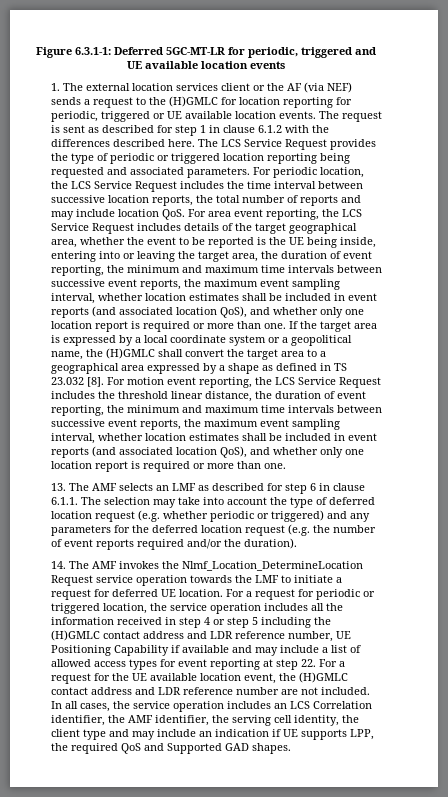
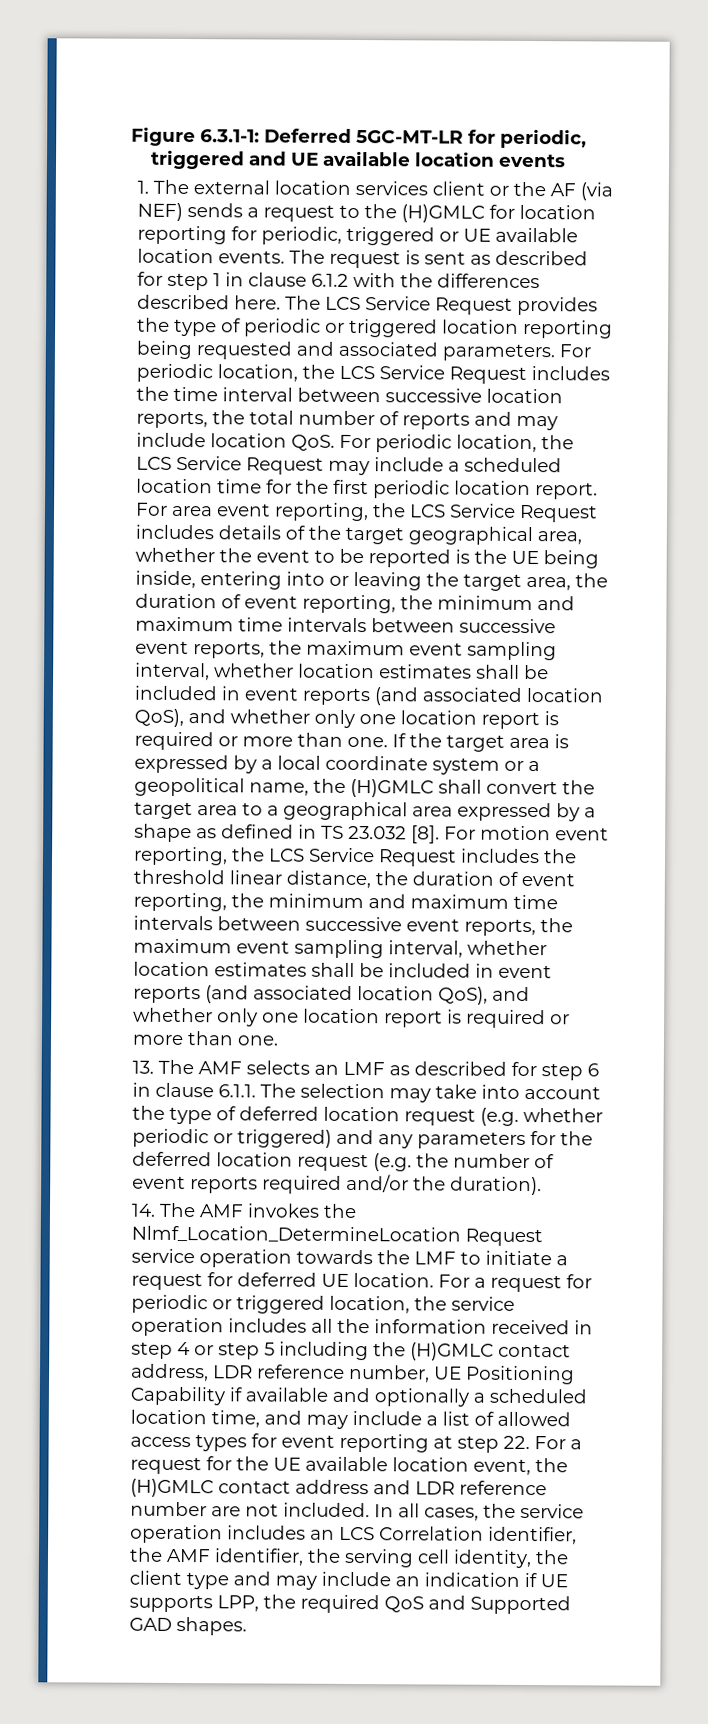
(206, 213) none -> [375,434,575,453] [136,455,563,476] [136,478,599,500] [135,502,169,516] periodic location, the LCS Service Request may include a scheduled location time for the first periodic location report. For
[142,631,207,639] address and -> [131,1363,210,1382] address,
(252, 649) none -> [374,1388,588,1407] [130,1409,303,1428] optionally a scheduled location time, and

